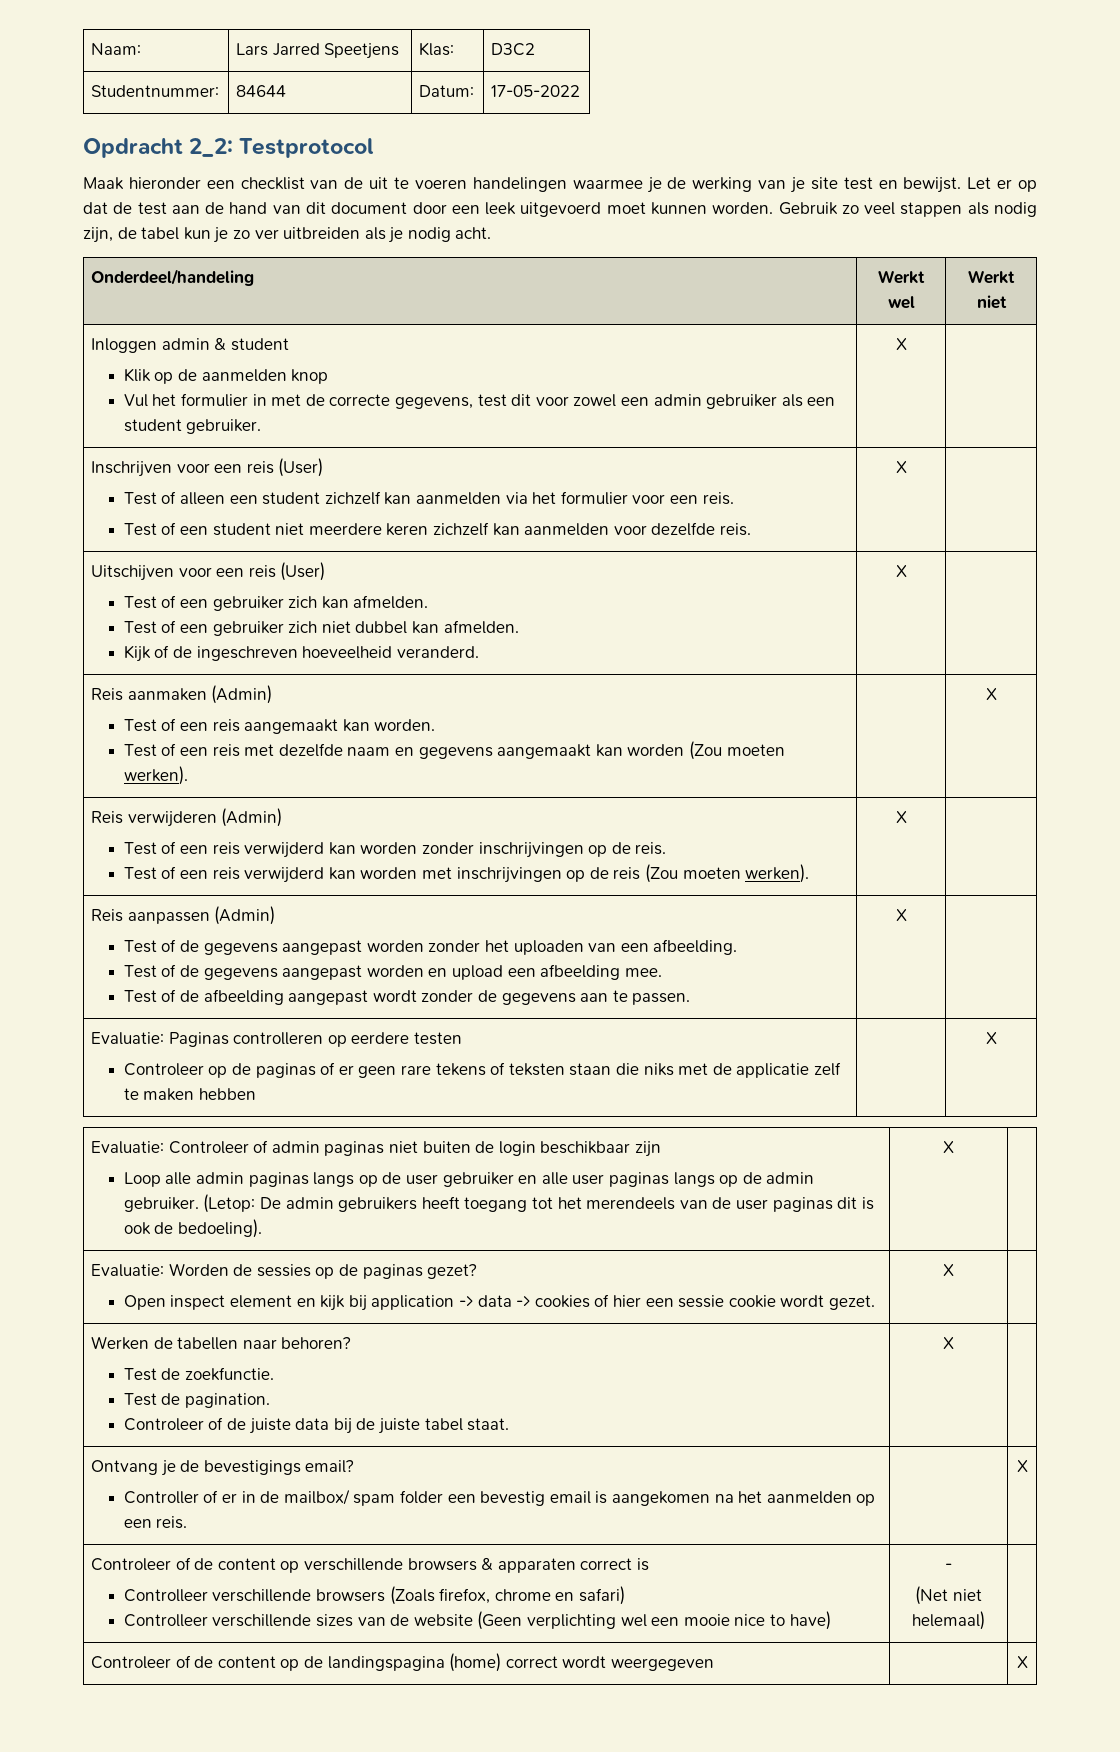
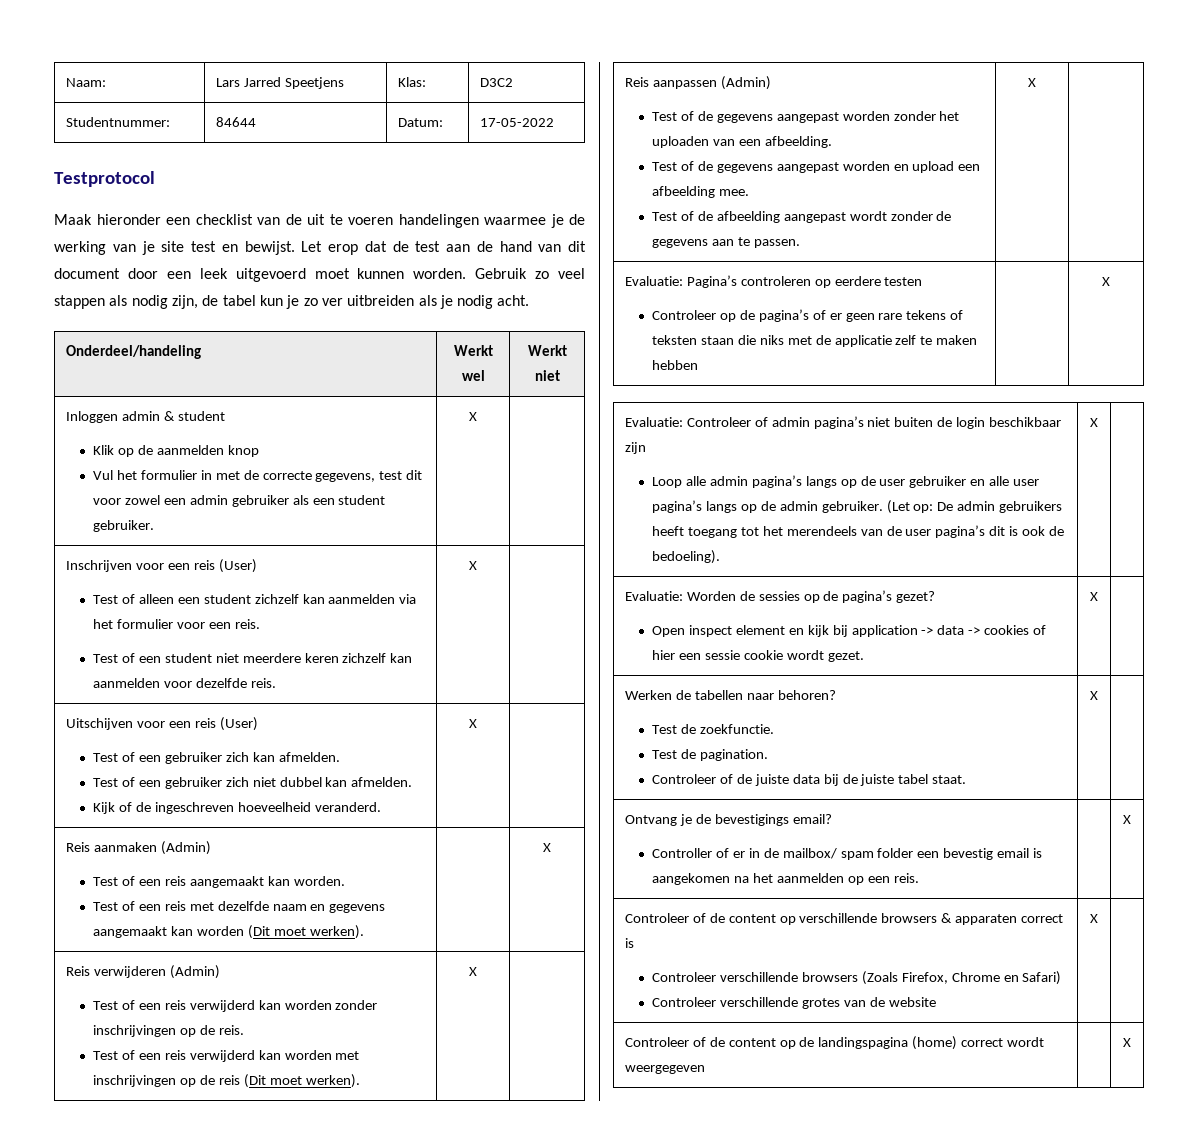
[83,138,234,158] Opdracht 2_2: -> (554, 122) none
[997,179,1038,192] er op -> [328,244,358,255] erop
[688,741,785,760] (Zou moeten -> [247,925,306,939] (Dit moet
[644,864,741,883] (Zou moeten -> [243,1074,302,1088] (Dit moet
[168,1032,324,1047] Paginas controlleren -> [686,275,811,288] Pagina’s controleren
[255,1063,316,1078] paginas -> [758,309,809,322] pagina’s
[324,1141,385,1156] paginas -> [813,416,864,429] pagina’s
[248,1172,309,1187] paginas -> [751,475,802,488] pagina’s
[608,1172,669,1187] paginas -> [652,500,703,513] pagina’s
[203,1194,256,1213] (Letop: -> [886,500,934,514] (Let op:
[772,1197,833,1212] paginas -> [935,525,986,538] pagina’s
[362,1264,423,1279] paginas -> [842,590,893,603] pagina’s
[123,1589,208,1602] Controlleer -> [652,972,717,982] Controleer
[439,1586,626,1605] [123,1611,831,1630] [945,1563,952,1570] [915,1586,982,1605] [912,1611,985,1630] firefox, chrome en safari) // Controlleer verschillende sizes van de website (Geen verplichting wel een mooie nice to have) | - // (Net niet helemaal) -> [901,971,1062,985] [652,997,936,1009] [1090,914,1098,923] Firefox, Chrome en Safari) // Controleer verschillende grotes van de website | X

